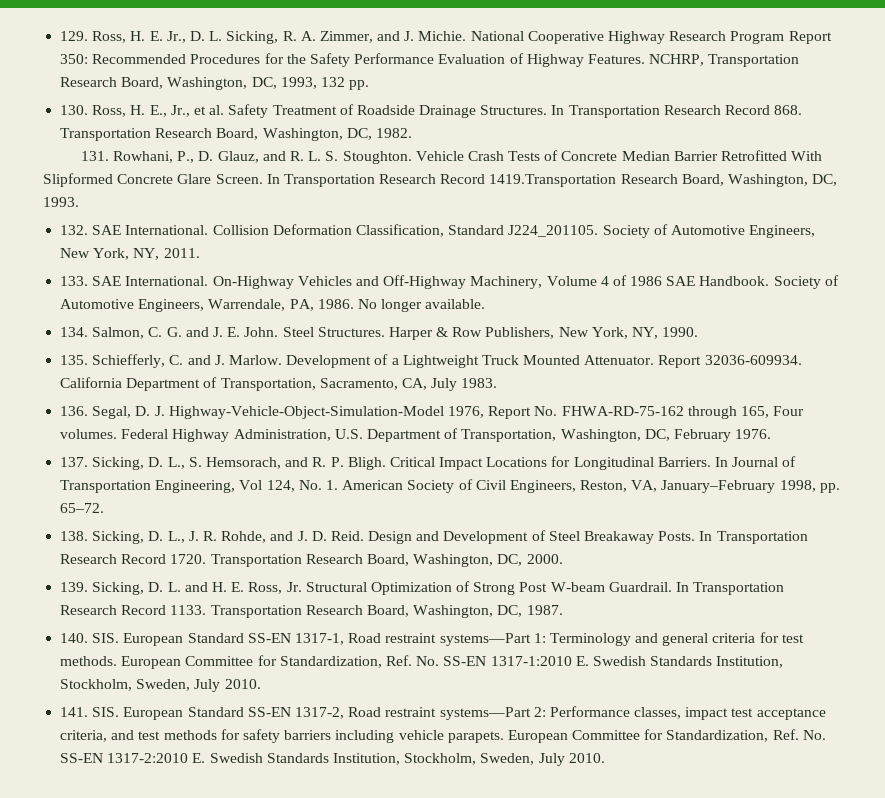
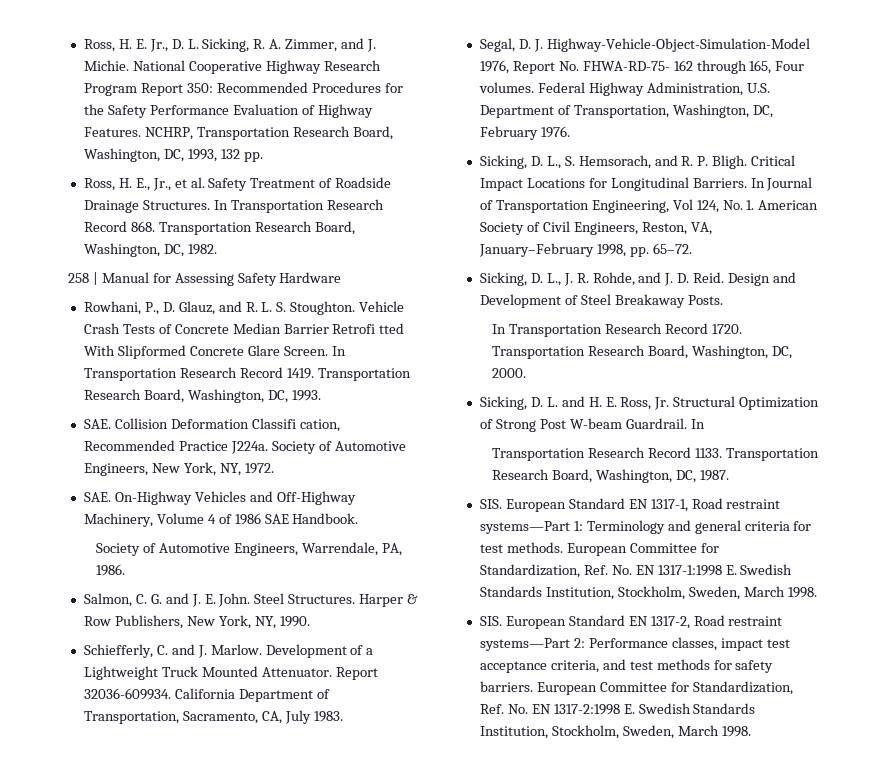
[60,31,89,41] 129. -> (83, 45) none
[60,105,89,115] 130. -> (263, 157) none
[80,151,109,161] 131. -> [68,272,342,286] 258 | Manual for Assessing Safety Hardware //
[721,150,788,161] Retrofitted -> [332,323,405,334] Retrofi tted
[489,174,617,187] 1419.Transportation -> [286,368,411,381] 1419. Transportation
[60,224,599,237] 132. SAE International. Collision Deformation Classification, Standard J224_201105. -> [83,418,340,432] [83,440,268,454] SAE. Collision Deformation Classifi cation, Recommended Practice J224a.
[163,248,200,258] [60,276,209,286] 2011. // 133. SAE International. -> [244,463,274,474] [83,492,111,502] 1972. // SAE.
(770, 281) none -> (359, 518) //
[357,299,486,312] [60,327,89,337] No longer available. // 134. -> (125, 570) //
[60,355,89,365] 135. -> (310, 621) none
[60,406,89,416] 136. -> (343, 716) none
[561,406,684,416] FHWA-RD-75-162 -> [582,60,693,71] FHWA-RD-75- 162
[60,457,89,467] 137. -> (570, 132) none
[60,531,89,541] 138. -> (692, 248) none
(696, 536) none -> (723, 300) //
[60,582,89,592] 139. -> (526, 373) none
(690, 587) none -> (705, 424) //
[60,633,291,646] 140. SIS. European Standard SS-EN -> [479,498,648,512] SIS. European Standard EN
[443,656,784,668] [60,679,261,692] [60,707,291,720] SS-EN 1317-1:2010 E. Swedish Standards Institution, Stockholm, Sweden, July 2010. // 141. SIS. European Standard SS-EN -> [635,564,793,576] [479,586,817,600] [479,615,648,629] EN 1317-1:1998 E. Swedish Standards Institution, Stockholm, Sweden, March 1998. // SIS. European Standard EN
[284,729,826,743] [60,753,605,766] barriers including vehicle parapets. European Committee for Standardization, Ref. No. SS-EN 1317-2:2010 E. Swedish Standards Institution, Stockholm, Sweden, July 2010. -> [479,681,793,695] [479,703,756,715] [479,725,751,739] barriers. European Committee for Standardization, Ref. No. EN 1317-2:1998 E. Swedish Standards Institution, Stockholm, Sweden, March 1998.

